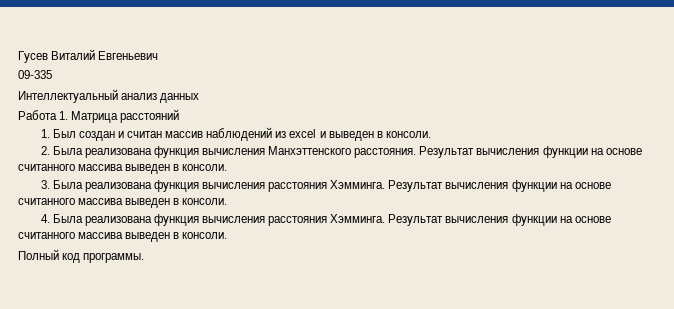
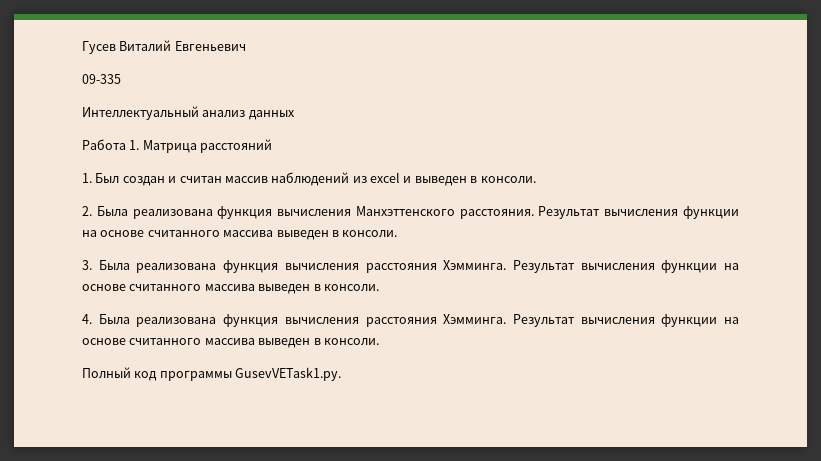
[83,253,145,263] программы. -> [159,367,342,381] программы GusevVETask1.py.

